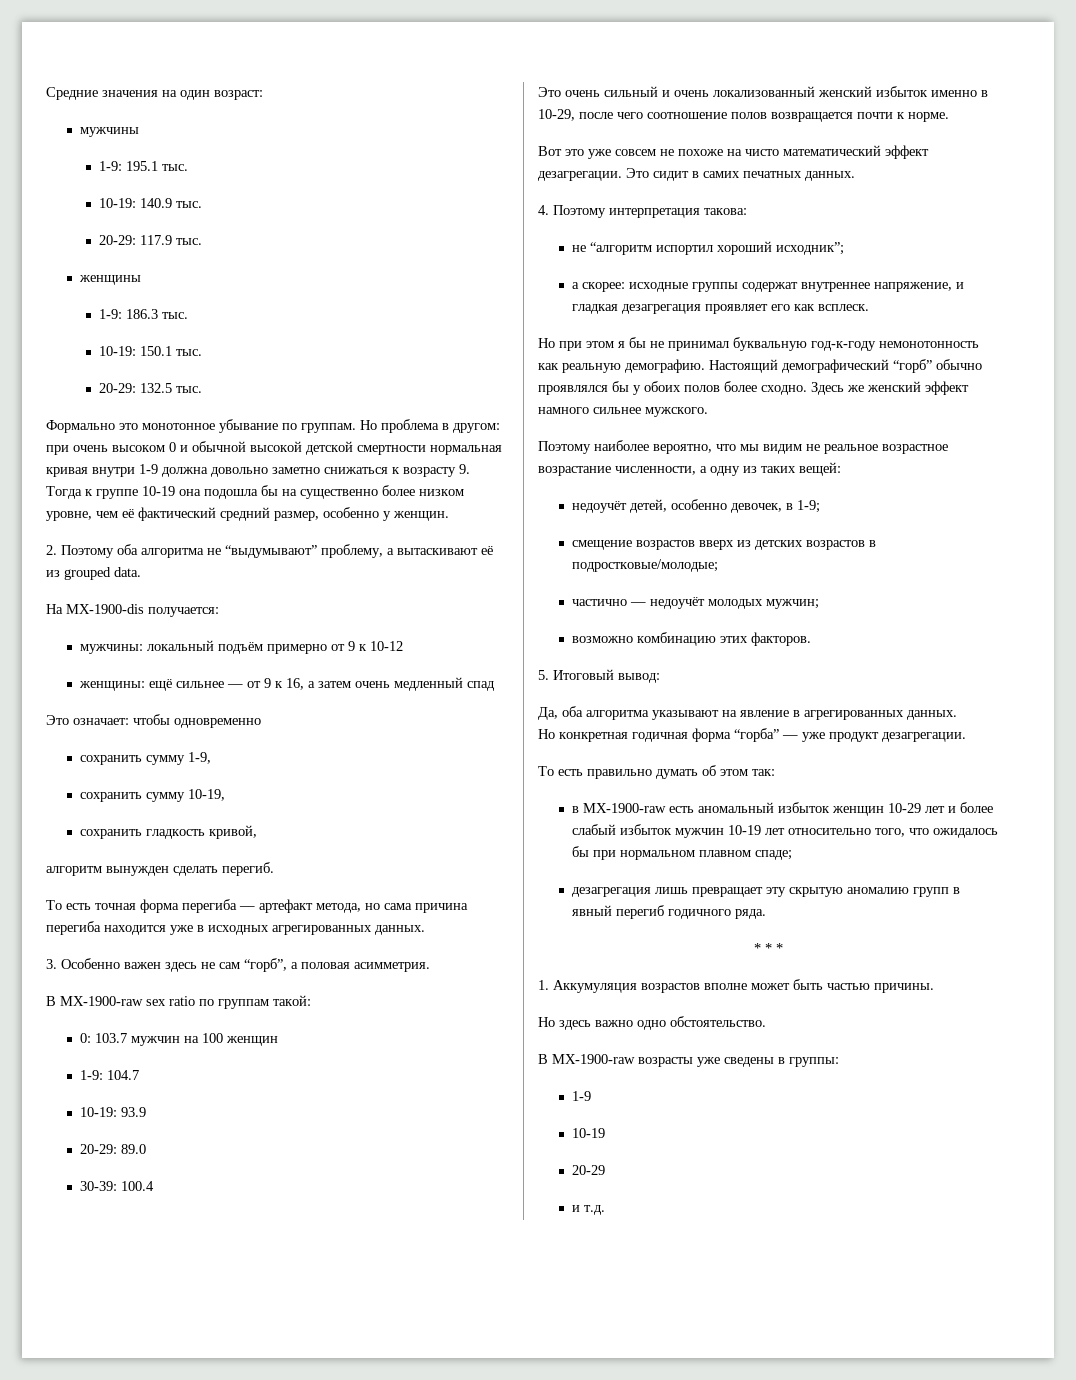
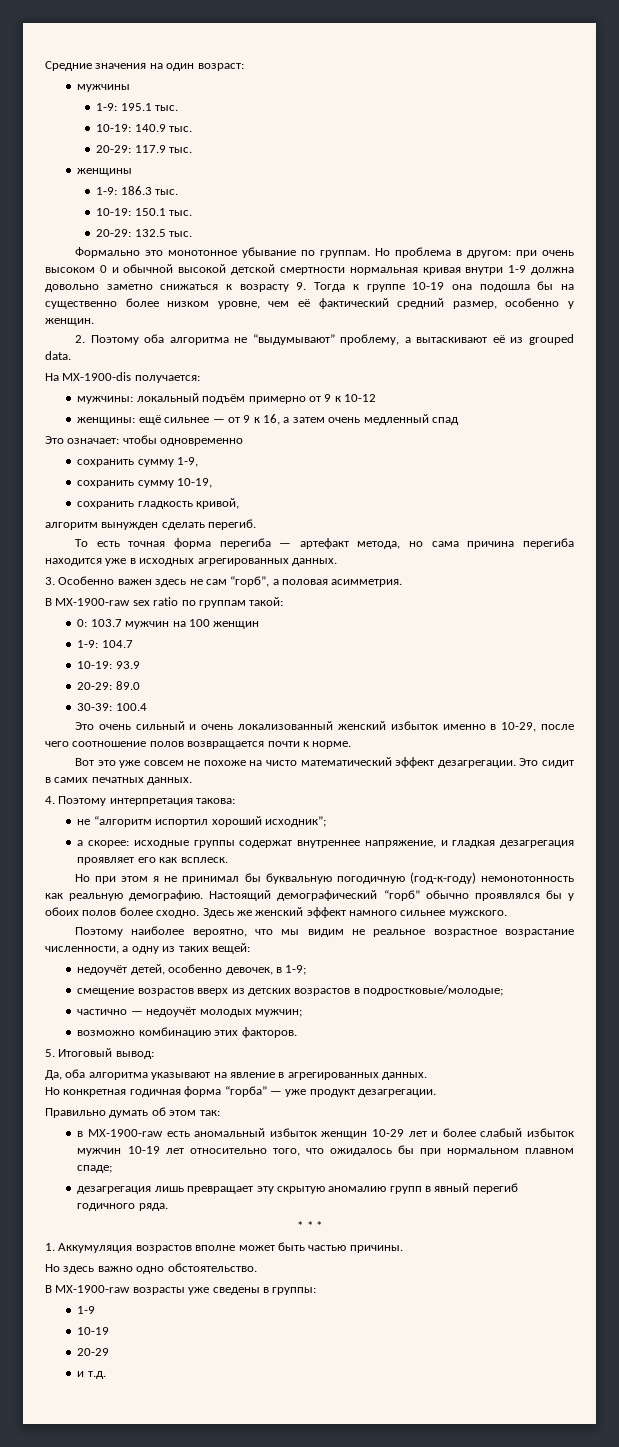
[629,337,646,348] бы -> (160, 879) none
[733,337,876,351] буквальную год-к-году -> [244,872,476,884] бы буквальную погодичную (год-к-году)
[538,766,652,779] То есть правильно -> [45,1108,106,1118] Правильно

